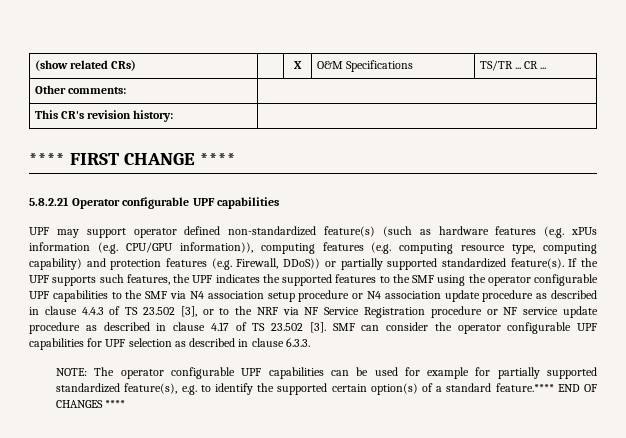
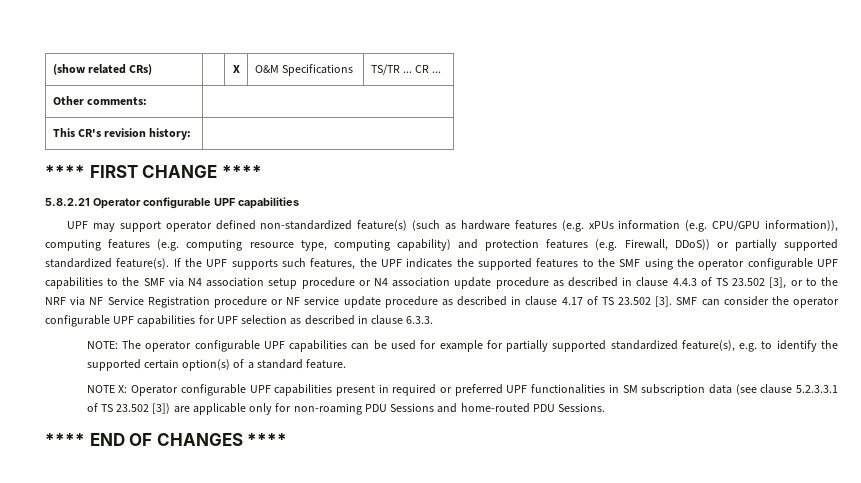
[495,383,554,392] feature.**** -> [306,359,347,369] [86,384,839,396] [86,403,606,415] [45,433,85,446] feature. // NOTE X: Operator configurable UPF capabilities present in required or preferred UPF functionalities in SM subscription data (see clause 5.2.3.3.1 of TS 23.502 [3]) are applicable only for non-roaming PDU Sessions and home-routed PDU Sessions. // ****

